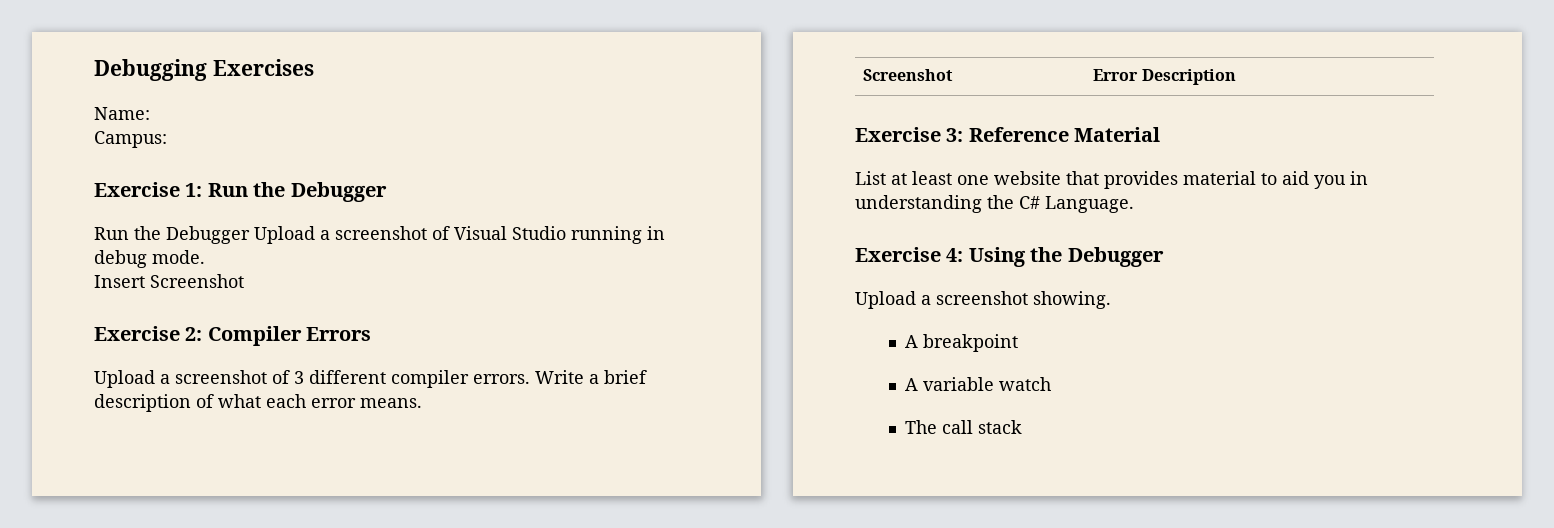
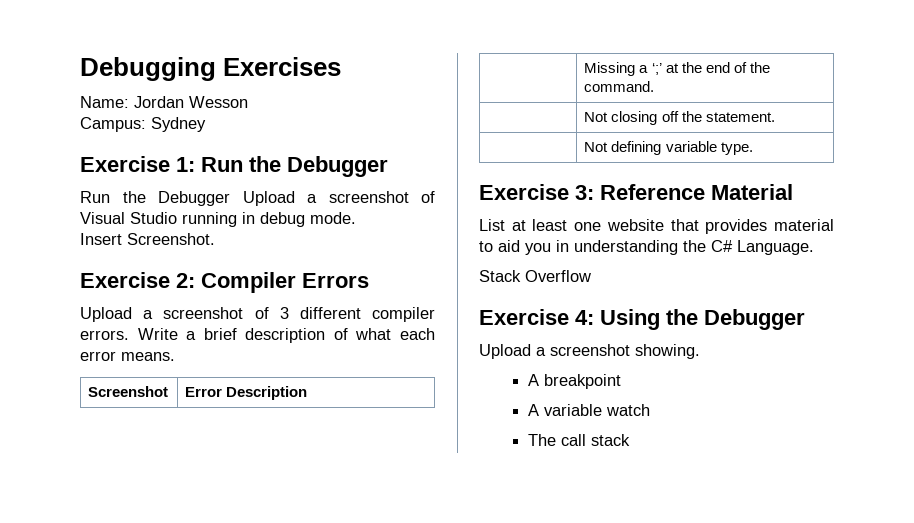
(150, 113) none -> [134,96,248,108] Jordan Wesson
(167, 139) none -> [151,117,206,132] Sydney
[150,274,244,288] Screenshot -> [127,233,215,245] Screenshot.
(1236, 77) none -> [584,62,770,76] [584,81,655,92] [584,111,775,125] [584,141,753,155] // | Missing a ‘;’ at the end of the command. // | Not closing off the statement. // | Not defining variable type.
(1134, 204) none -> [479,270,591,282] // Stack Overflow

